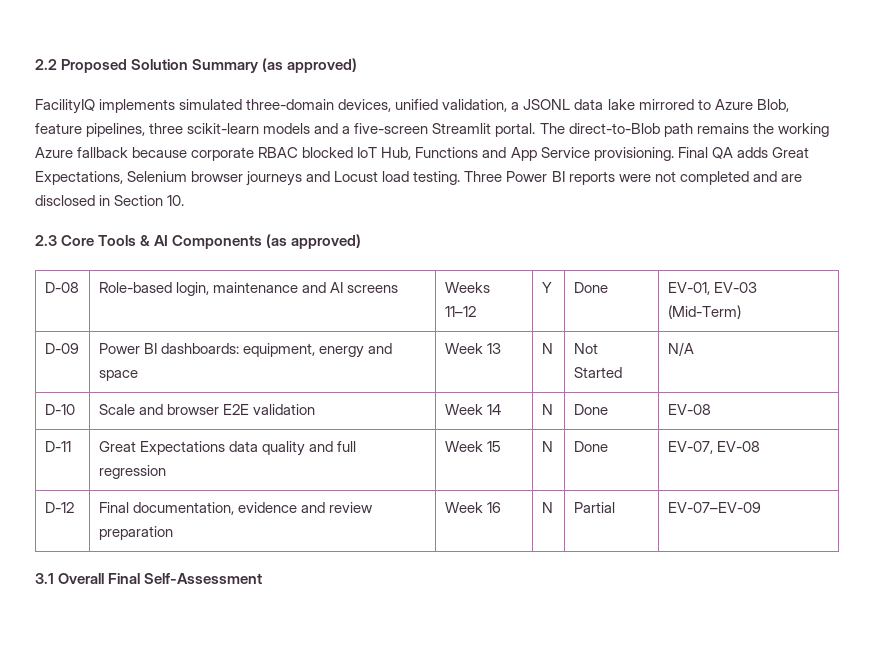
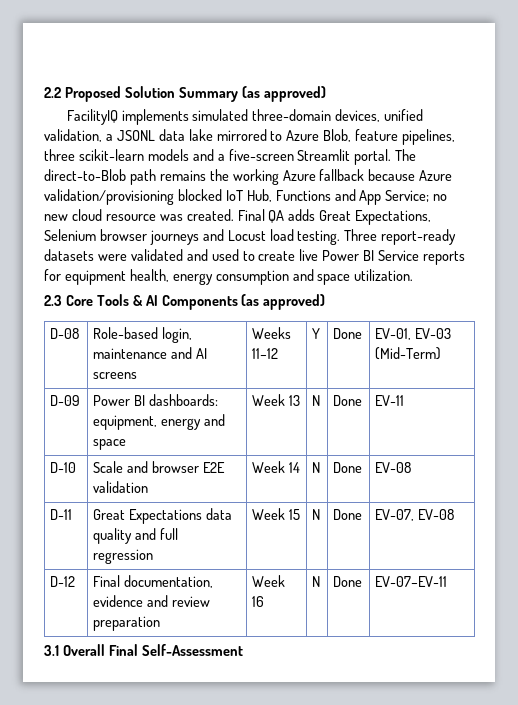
[191,147,299,161] corporate RBAC -> [419,170,453,181] [44,189,174,205] Azure validation/provisioning
[540,147,674,161] Service provisioning. -> [385,190,448,202] [44,209,234,221] Service; no new cloud resource was created.
[506,171,802,185] [35,195,185,206] Power BI reports were not completed and are disclosed in Section 10. -> [381,229,457,245] [44,249,466,265] [44,269,414,285] report-ready datasets were validated and used to create live Power BI Service reports for equipment health, energy consumption and space utilization.
[573,343,598,354] [573,367,622,378] [667,342,694,356] Not Started | N/A -> [333,395,363,406] [375,395,405,406] Done | EV-11
[573,502,615,513] [667,502,761,513] Partial | EV-07–EV-09 -> [333,576,363,587] [375,576,448,587] Done | EV-07–EV-11

